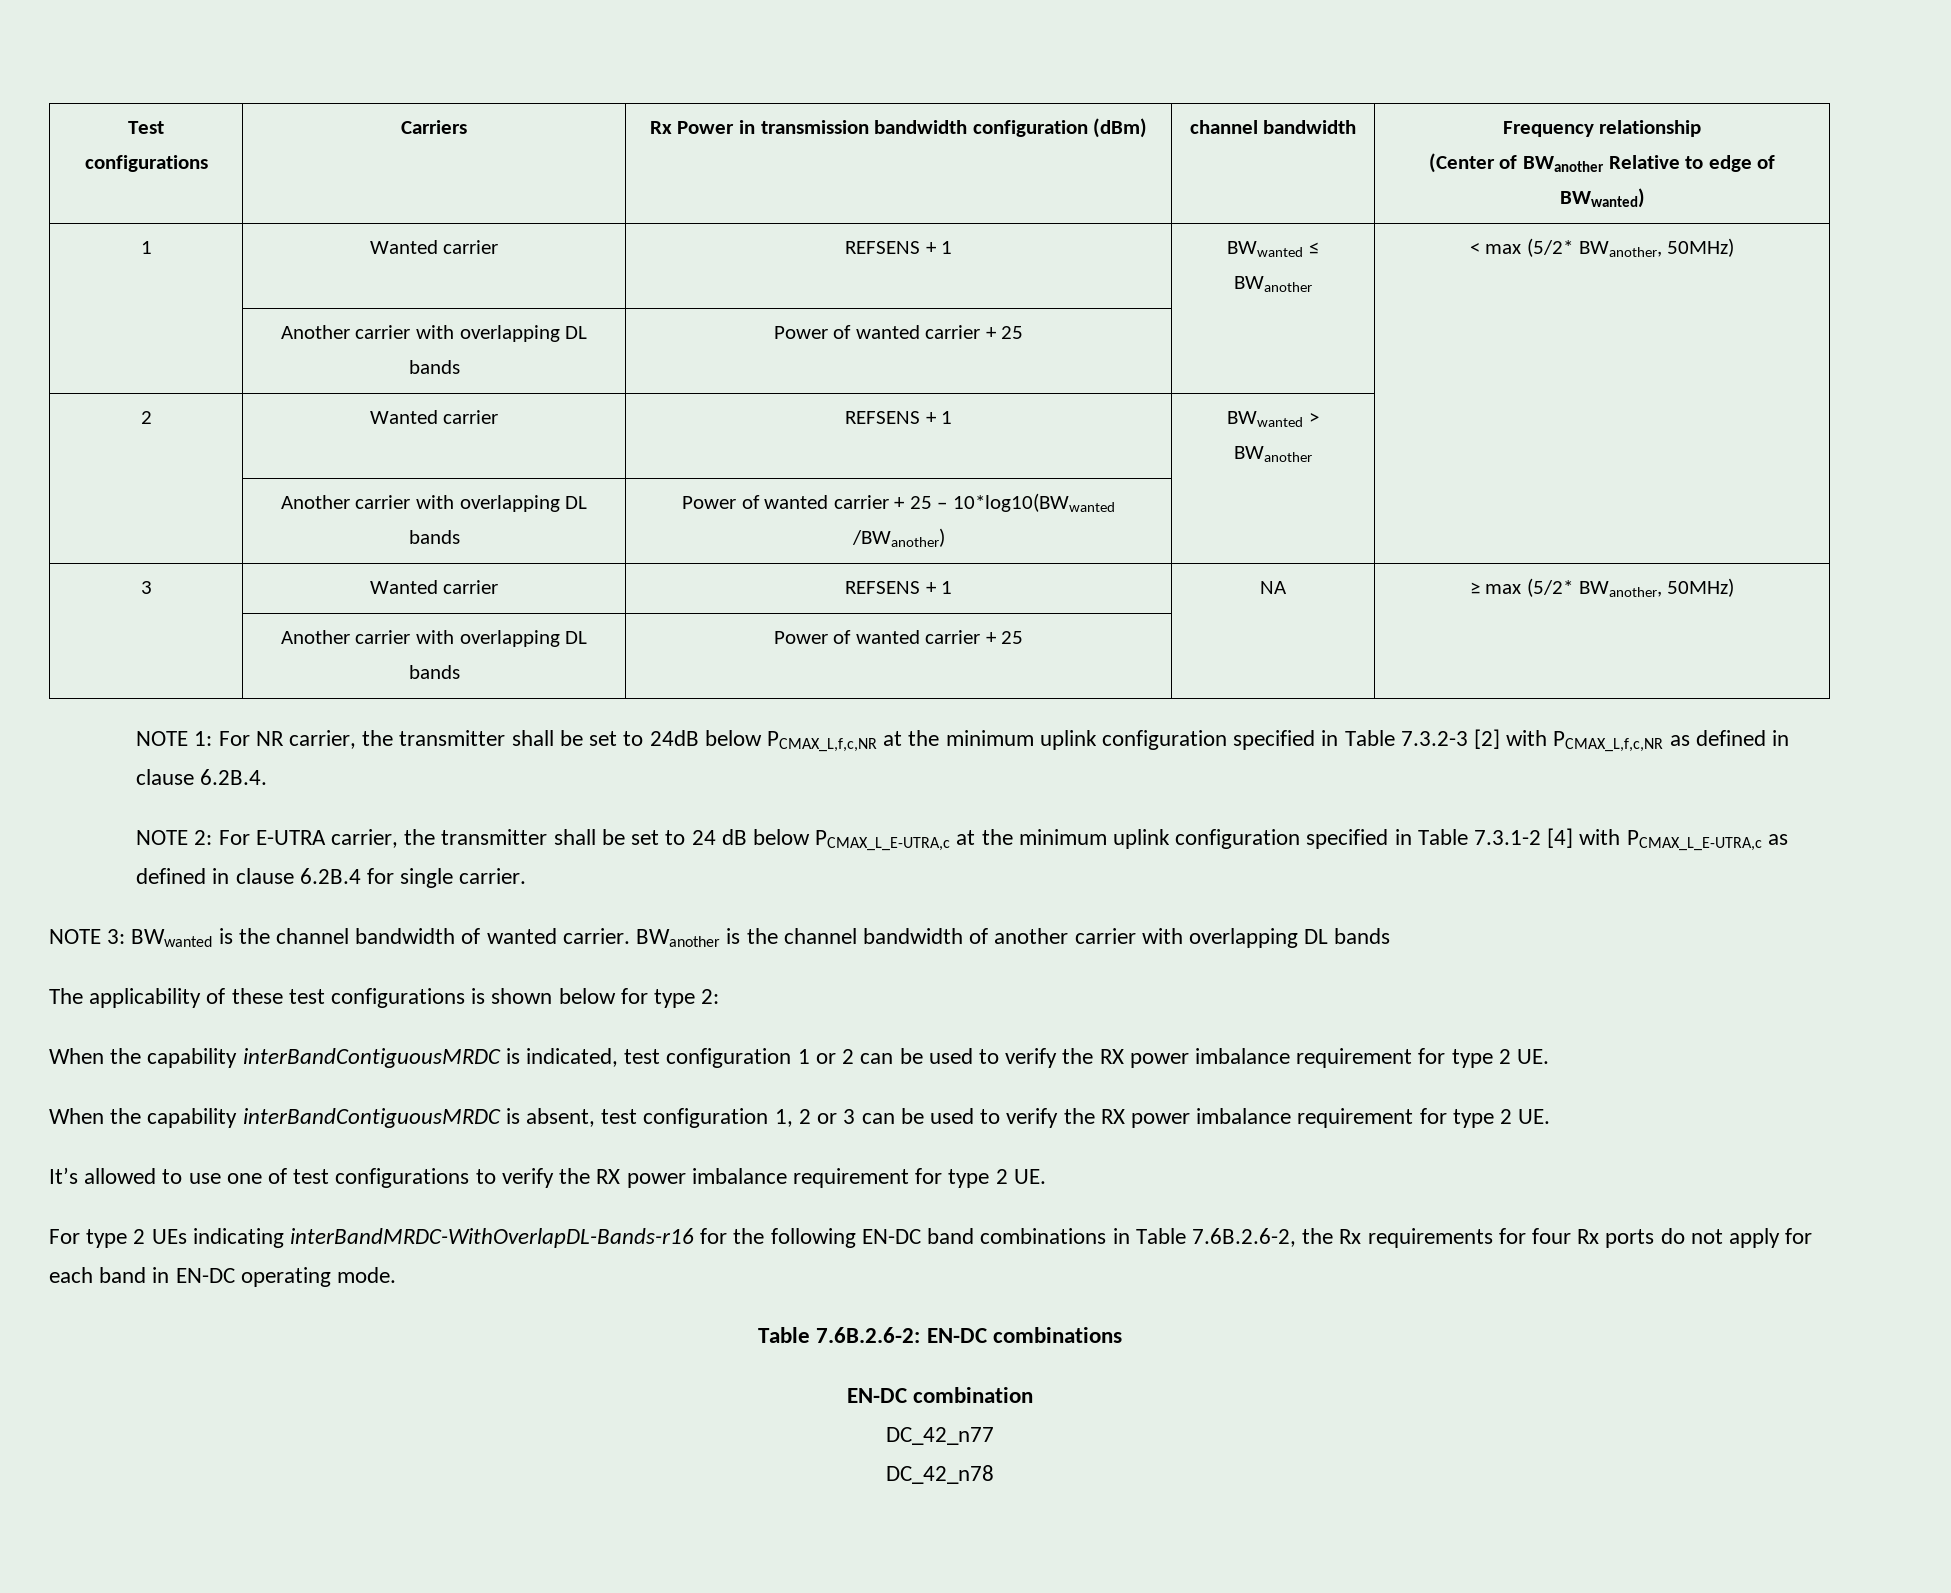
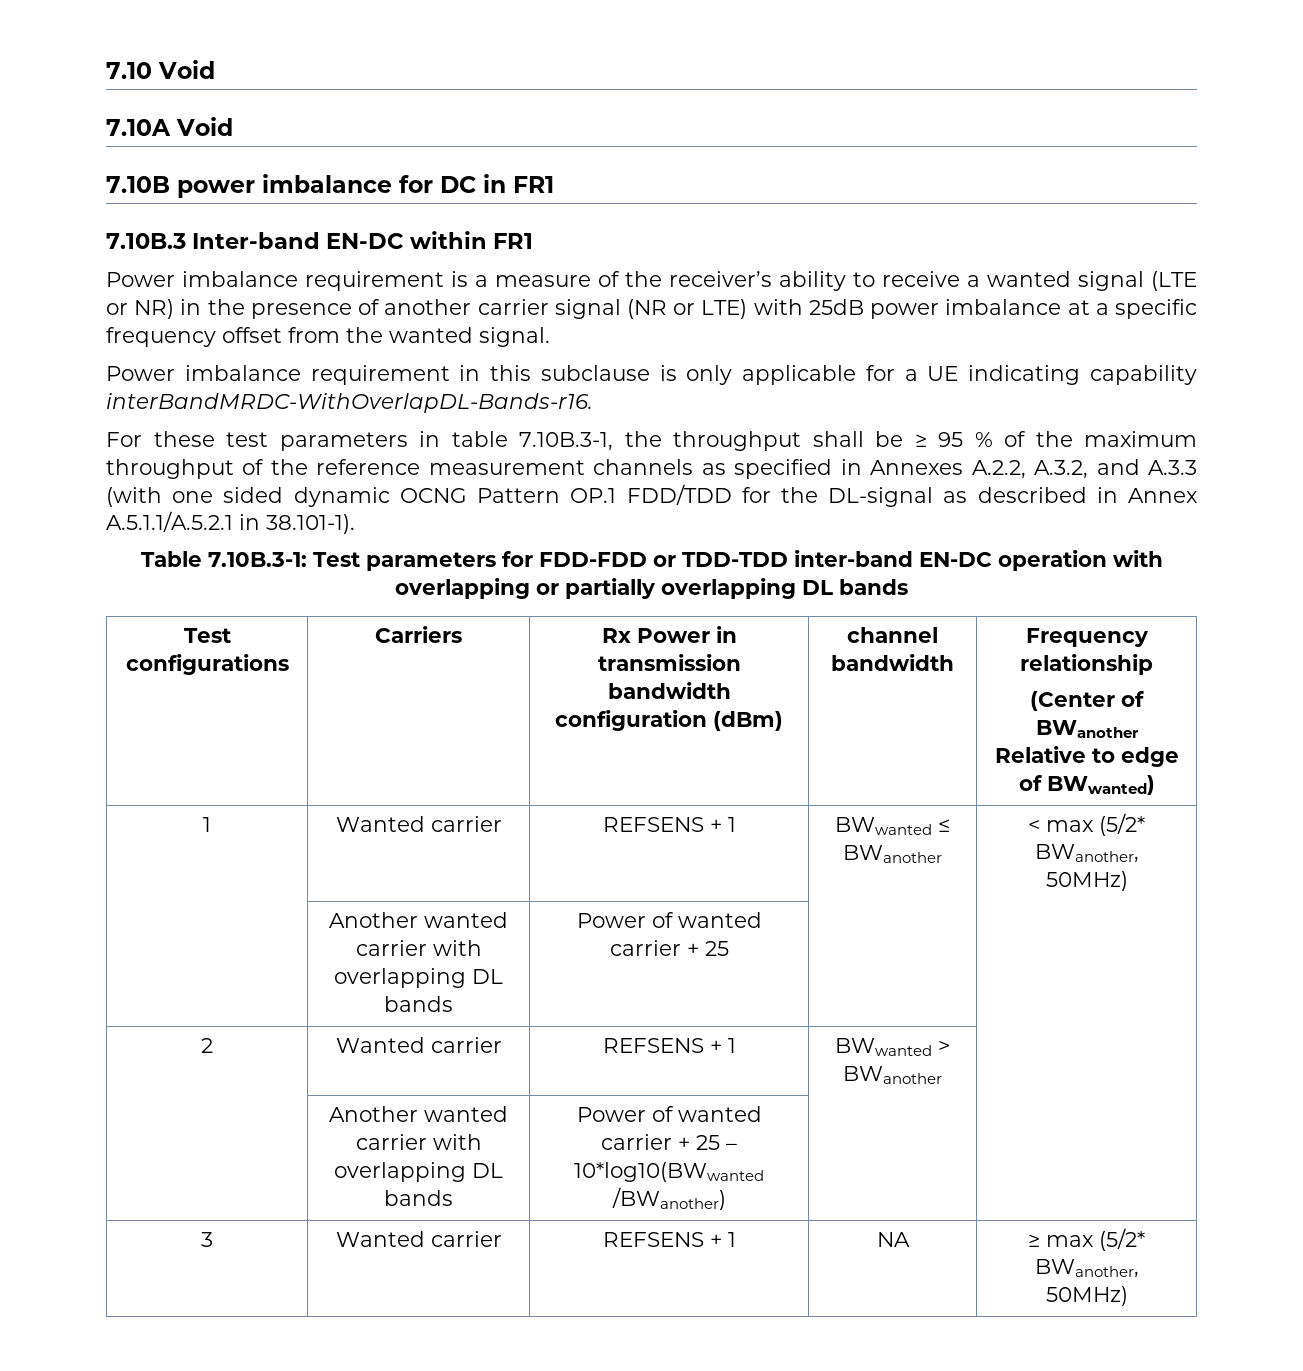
(128, 127) none -> [106,60,215,79] [106,117,233,136] [106,174,554,198] [106,231,534,249] [106,271,1197,291] [106,299,1197,319] [106,327,550,347] [106,365,1197,385] [106,393,593,413] [106,431,1197,451] [106,459,1197,479] [106,484,1198,507] [106,511,355,534] [140,550,1163,571] [395,578,908,599] 7.10 Void // 7.10A Void // 7.10B power imbalance for DC in FR1 // 7.10B.3 Inter-band EN-DC within FR1 // Power imbalance requirement is a measure of the receiver’s ability to receive a wanted signal (LTE or NR) in the presence of another carrier signal (NR or LTE) with 25dB power imbalance at a specific frequency offset from the wanted signal. // Power imbalance requirement in this subclause is only applicable for a UE indicating capability interBandMRDC-WithOverlapDL-Bands-r16. // For these test parameters in table 7.10B.3-1, the throughput shall be ≥ 95 % of the maximum throughput of the reference measurement channels as specified in Annexes A.2.2, A.3.2, and A.3.3 (with one sided dynamic OCNG Pattern OP.1 FDD/TDD for the DL-signal as described in Annex A.5.1.1/A.5.2.1 in 38.101-1). // Table 7.10B.3-1: Test parameters for FDD-FDD or TDD-TDD inter-band EN-DC operation with overlapping or partially overlapping DL bands //
(350, 332) none -> [424,912,508,928] wanted
(350, 502) none -> [424,1106,508,1122] wanted
[280,630,588,647] [408,665,460,679] [773,630,1024,644] [136,729,1790,752] [136,769,268,785] [136,828,1788,851] [136,868,527,888] [49,928,1391,948] [49,988,720,1008] [49,1048,1550,1068] [49,1108,1551,1128] [49,1167,1046,1188] [49,1228,1813,1248] [49,1267,397,1287] [758,1327,1122,1343] [846,1387,1034,1403] [886,1427,994,1445] [886,1465,994,1484] // | Another carrier with overlapping DL bands | Power of wanted carrier + 25 | | // NOTE 1: For NR carrier, the transmitter shall be set to 24dB below PCMAX_L,f,c,NR at the minimum uplink configuration specified in Table 7.3.2-3 [2] with PCMAX_L,f,c,NR as defined in clause 6.2B.4. // NOTE 2: For E-UTRA carrier, the transmitter shall be set to 24 dB below PCMAX_L_E-UTRA,c at the minimum uplink configuration specified in Table 7.3.1-2 [4] with PCMAX_L_E-UTRA,c as defined in clause 6.2B.4 for single carrier. // NOTE 3: BWwanted is the channel bandwidth of wanted carrier. BWanother is the channel bandwidth of another carrier with overlapping DL bands // The applicability of these test configurations is shown below for type 2: // When the capability interBandContiguousMRDC is indicated, test configuration 1 or 2 can be used to verify the RX power imbalance requirement for type 2 UE. // When the capability interBandContiguousMRDC is absent, test configuration 1, 2 or 3 can be used to verify the RX power imbalance requirement for type 2 UE. // It’s allowed to use one of test configurations to verify the RX power imbalance requirement for type 2 UE. // For type 2 UEs indicating interBandMRDC-WithOverlapDL-Bands-r16 for the following EN-DC band combinations in Table 7.6B.2.6-2, the Rx requirements for four Rx ports do not apply for each band in EN-DC operating mode. // Table 7.6B.2.6-2: EN-DC combinations // EN-DC combination // DC_42_n77 // DC_42_n78 -> (1128, 1296) none

